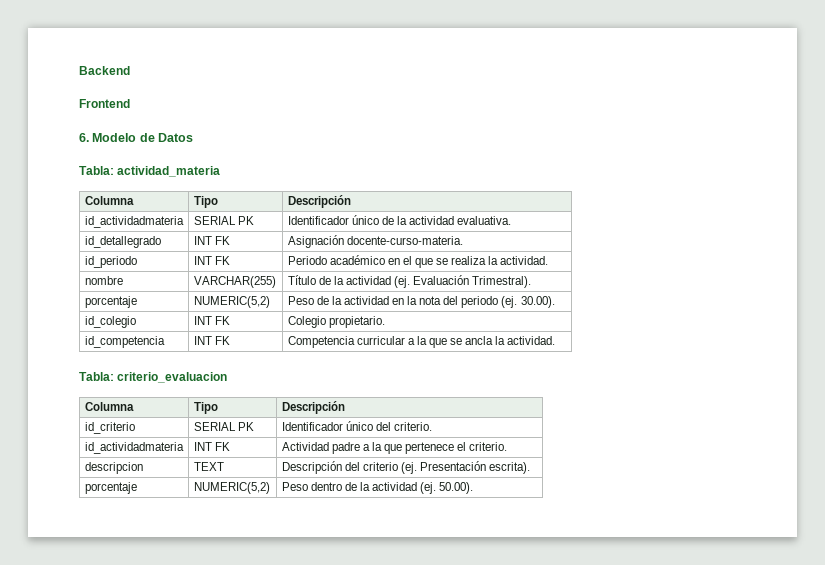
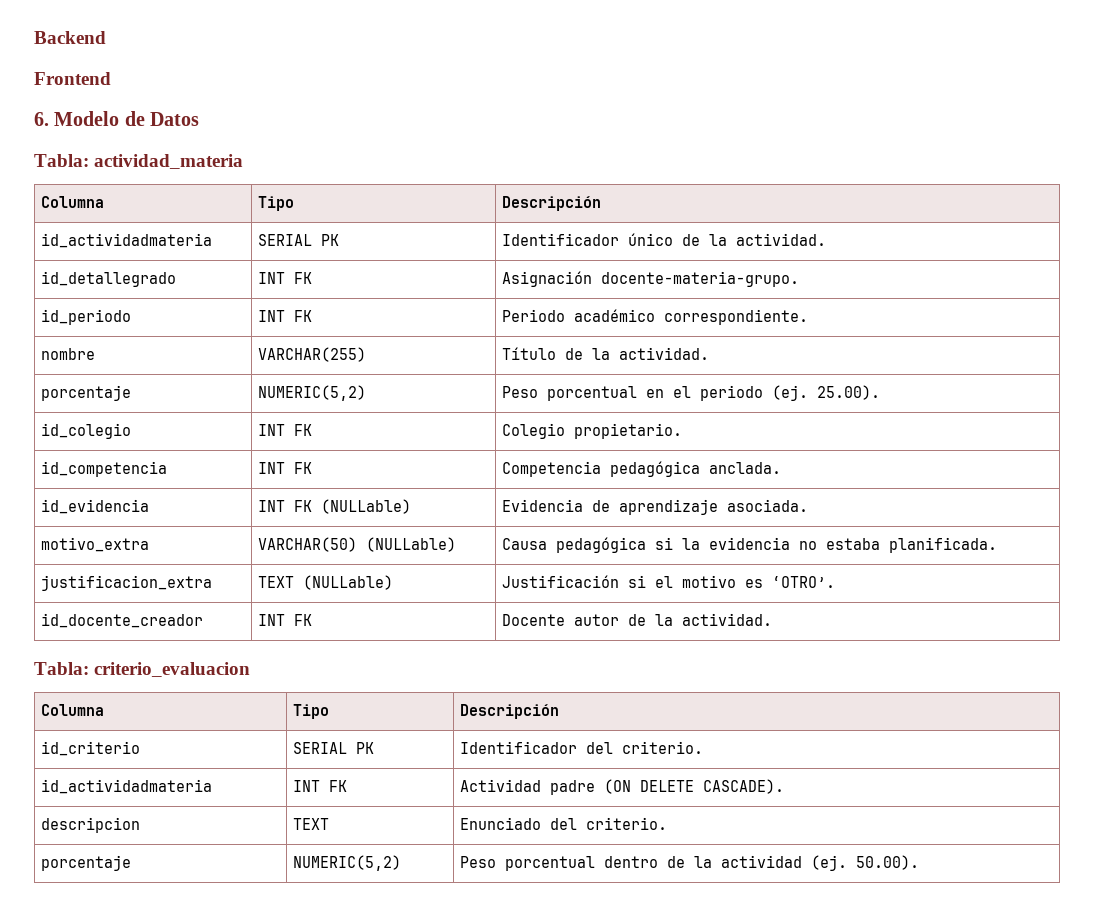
[408,216,512,225] actividad evaluativa. -> [736,233,827,246] actividad.
[346,236,463,245] docente-curso-materia. -> [601,271,800,287] docente-materia-grupo.
[387,256,549,268] en el que se realiza la actividad. -> [664,309,809,325] correspondiente.
[345,275,532,288] [84,296,137,308] [193,296,270,308] [287,296,459,305] actividad (ej. Evaluación Trimestral). // porcentaje | NUMERIC(5,2) | Peso de la actividad en la nota del -> [619,347,710,360] [41,385,132,401] [258,385,367,401] [502,386,692,401] actividad. // porcentaje | NUMERIC(5,2) | Peso porcentual en el
[520,296,555,308] 30.00). -> [817,385,881,400] 25.00).
[356,336,494,348] curricular a la que se ancla -> [610,461,782,477] [41,499,150,514] [258,499,412,514] [502,499,809,515] [41,537,150,552] [258,537,457,552] [502,537,998,553] [41,575,213,591] [258,575,394,590] [502,575,836,588] [41,613,204,628] [258,614,313,626] [502,614,647,626] pedagógica anclada. // id_evidencia | INT FK (NULLable) | Evidencia de aprendizaje asociada. // motivo_extra | VARCHAR(50) (NULLable) | Causa pedagógica si la evidencia no estaba planificada. // justificacion_extra | TEXT (NULLable) | Justificación si el motivo es ‘OTRO’. // id_docente_creador | INT FK | Docente autor de
[345,421,373,431] único -> (578, 747) none
[362,442,508,454] [84,462,143,474] [193,462,224,471] [281,461,531,474] [84,482,137,494] [193,482,270,494] [281,482,308,491] a la que pertenece el criterio. // descripcion | TEXT | Descripción del criterio (ej. Presentación escrita). // porcentaje | NUMERIC(5,2) | Peso -> [604,779,785,794] [41,817,141,833] [293,818,330,830] [460,817,668,830] [41,855,132,871] [293,855,402,871] [460,856,596,871] (ON DELETE CASCADE). // descripcion | TEXT | Enunciado del criterio. // porcentaje | NUMERIC(5,2) | Peso porcentual

